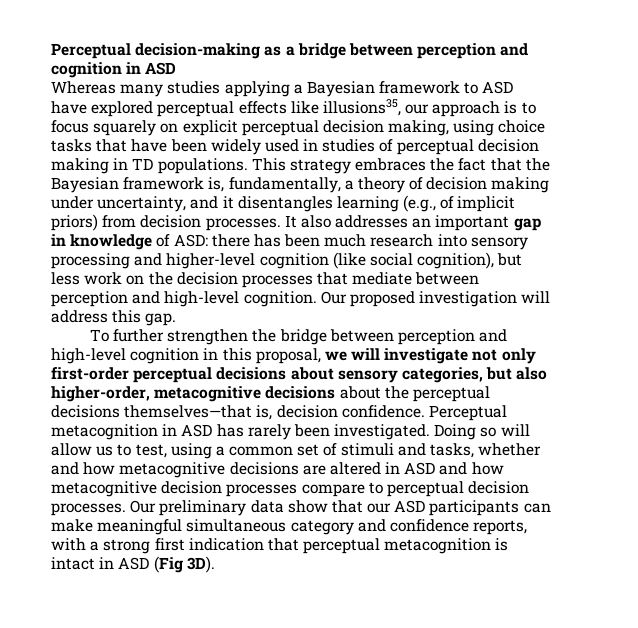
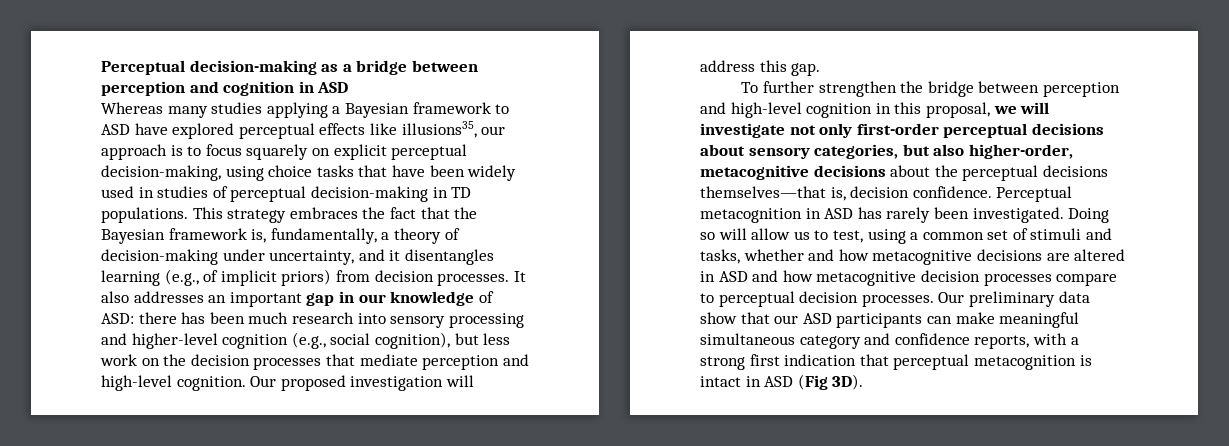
[322,120,450,136] decision making, -> [101,165,221,181] decision-making,
[477,139,539,152] [51,158,109,174] decision making -> [310,186,428,202] decision-making
[426,177,550,193] decision making -> [101,249,218,265] decision-making
(66, 240) none -> [358,294,386,303] our
[332,252,366,269] (like -> [291,332,326,349] (e.g.,
[415,272,480,285] between -> (418, 360) none

